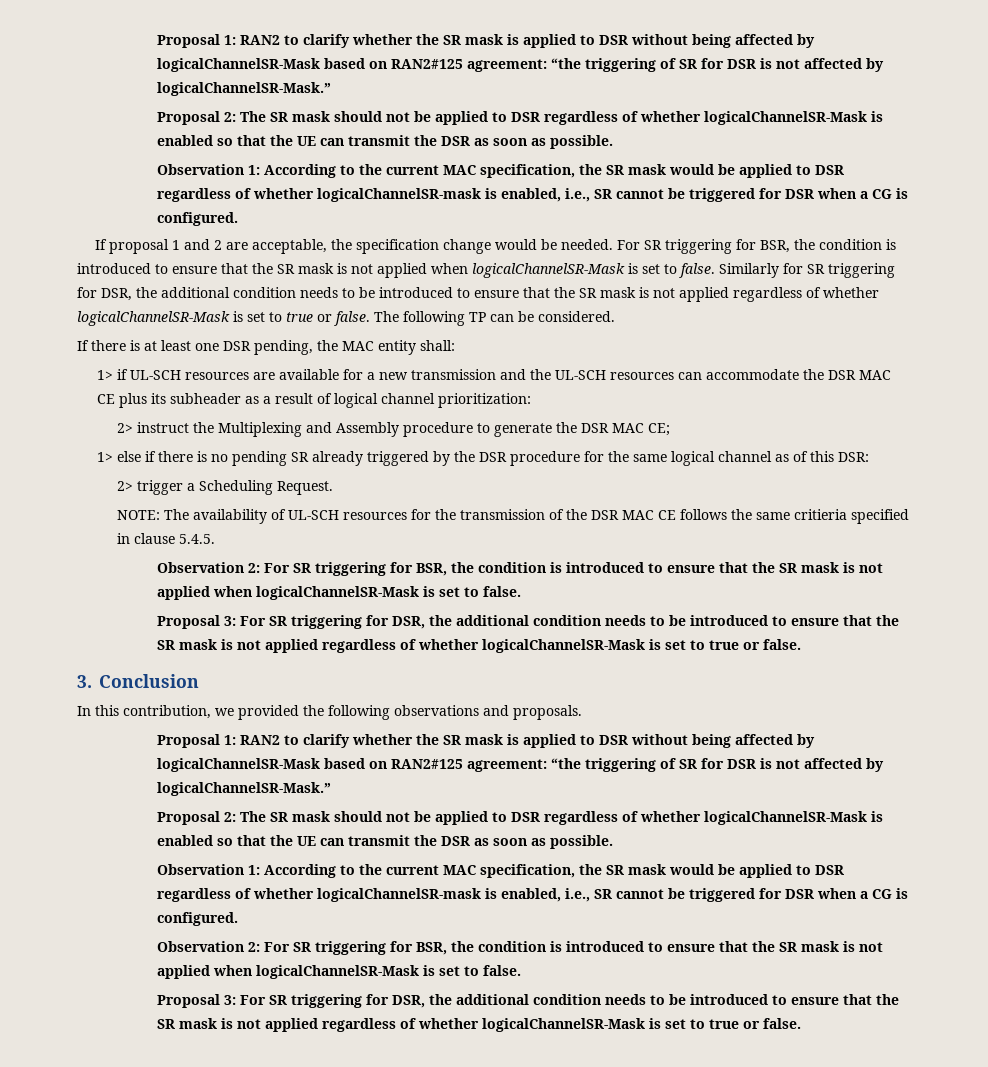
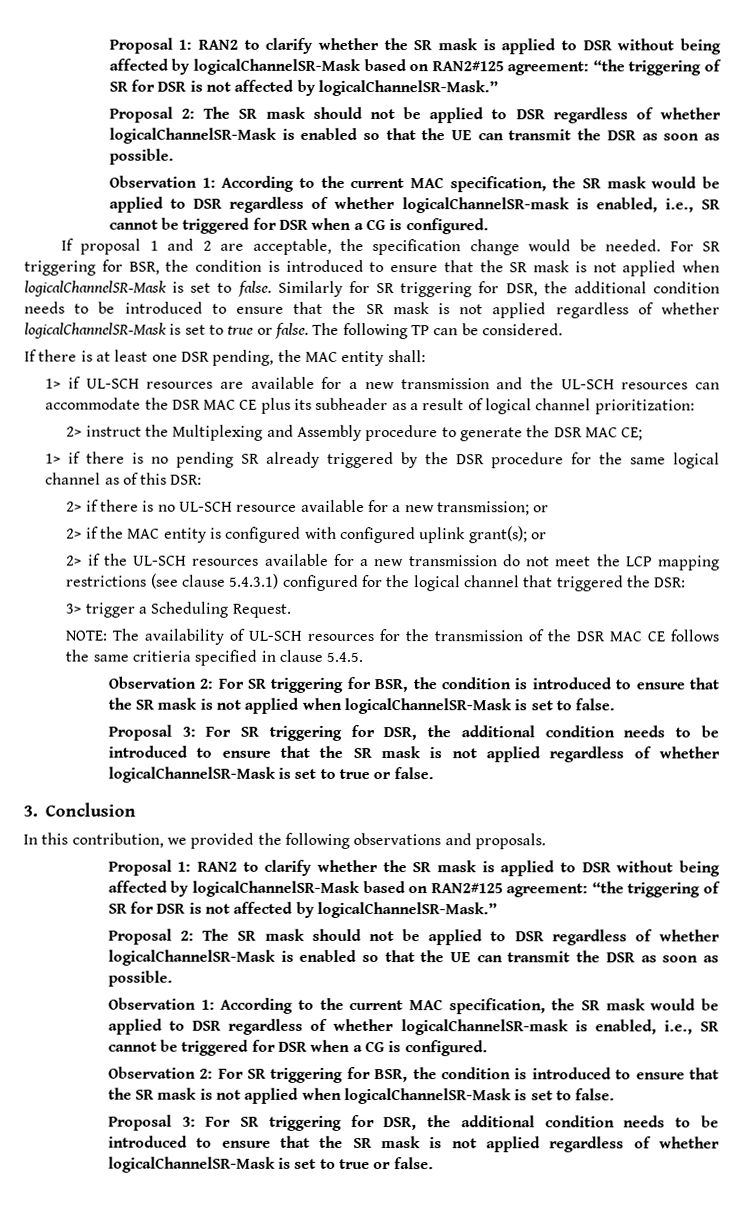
[116,451,141,462] else -> (62, 458) none
(133, 486) none -> [85,499,550,516] [66,526,547,544] [66,553,720,571] [66,573,687,592] [65,603,83,614] if there is no UL-SCH resource available for a new transmission; or // 2> if the MAC entity is configured with configured uplink grant(s); or // 2> if the UL-SCH resources available for a new transmission do not meet the LCP mapping restrictions (see clause 5.4.3.1) configured for the logical channel that triggered the DSR: // 3>

